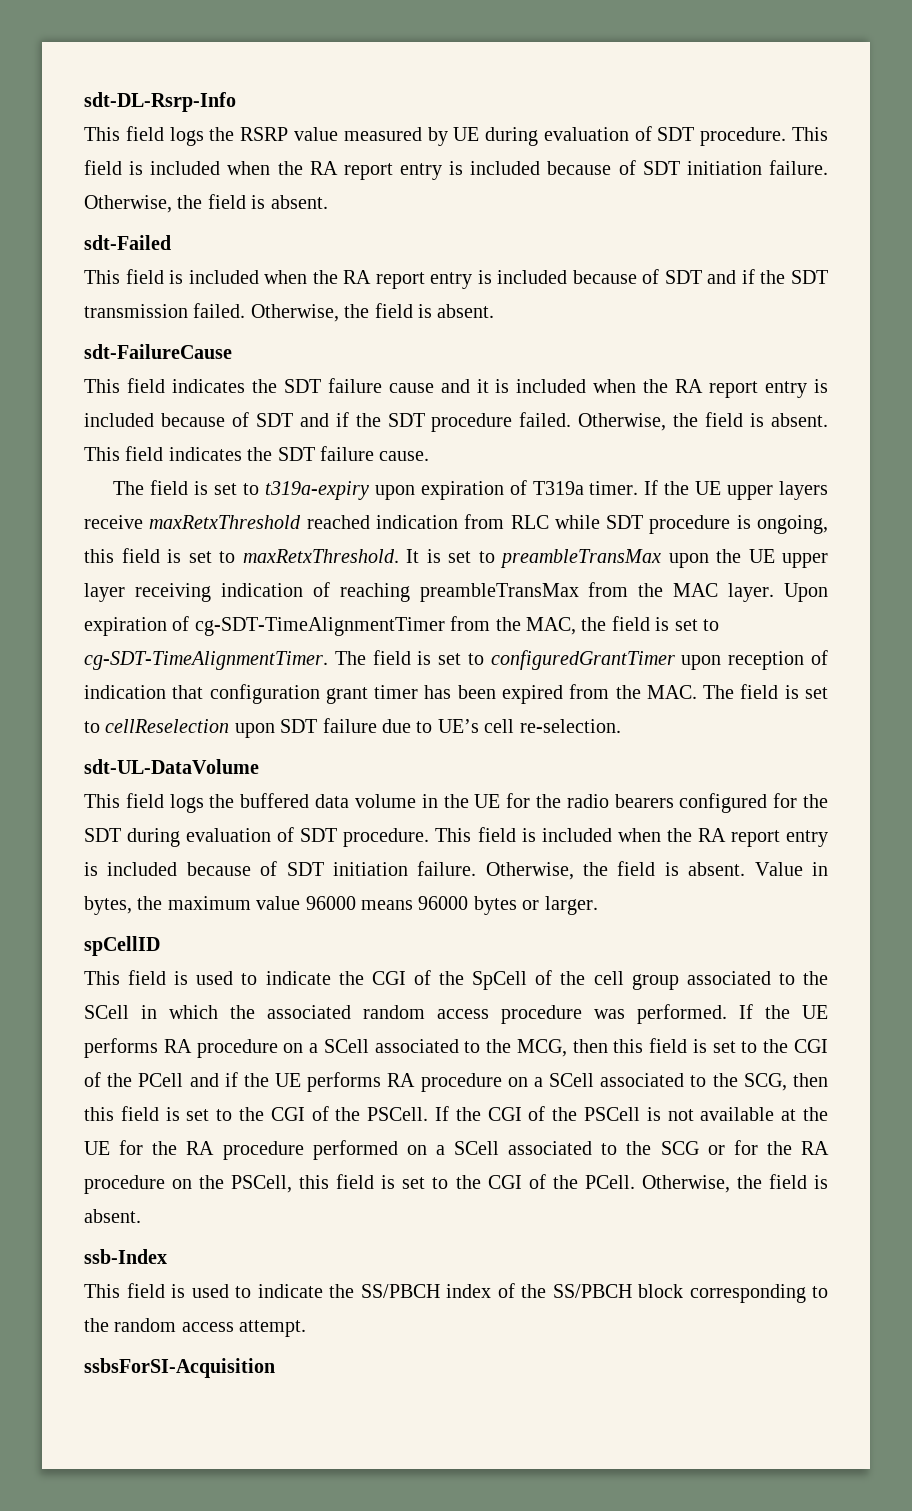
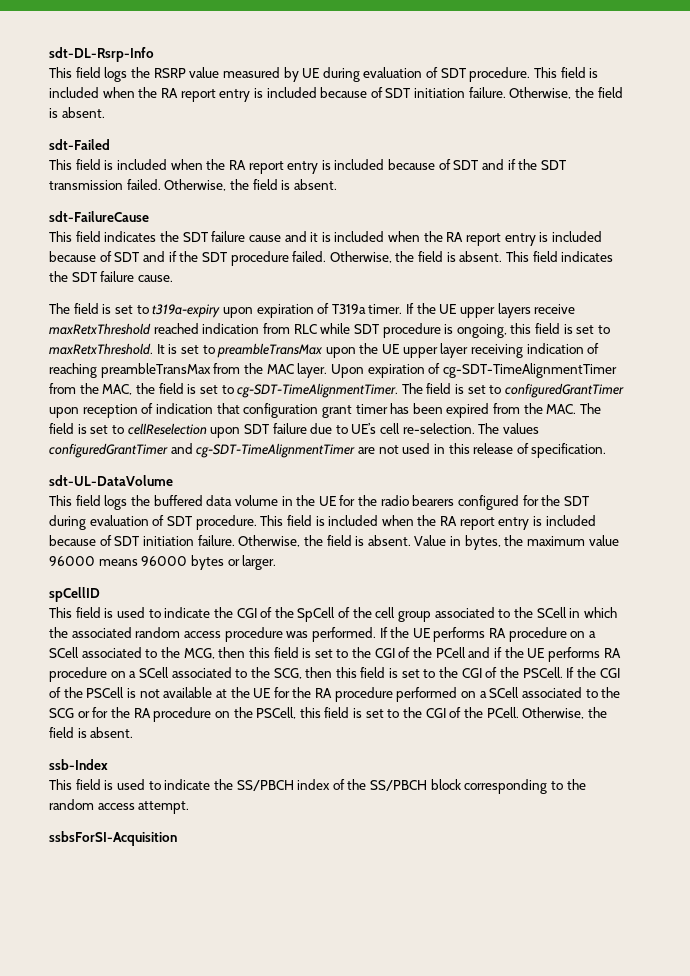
(621, 726) none -> [478,423,540,434] [49,443,607,458] The values configuredGrantTimer and cg-SDT-TimeAlignmentTimer are not used in this release of specification.

